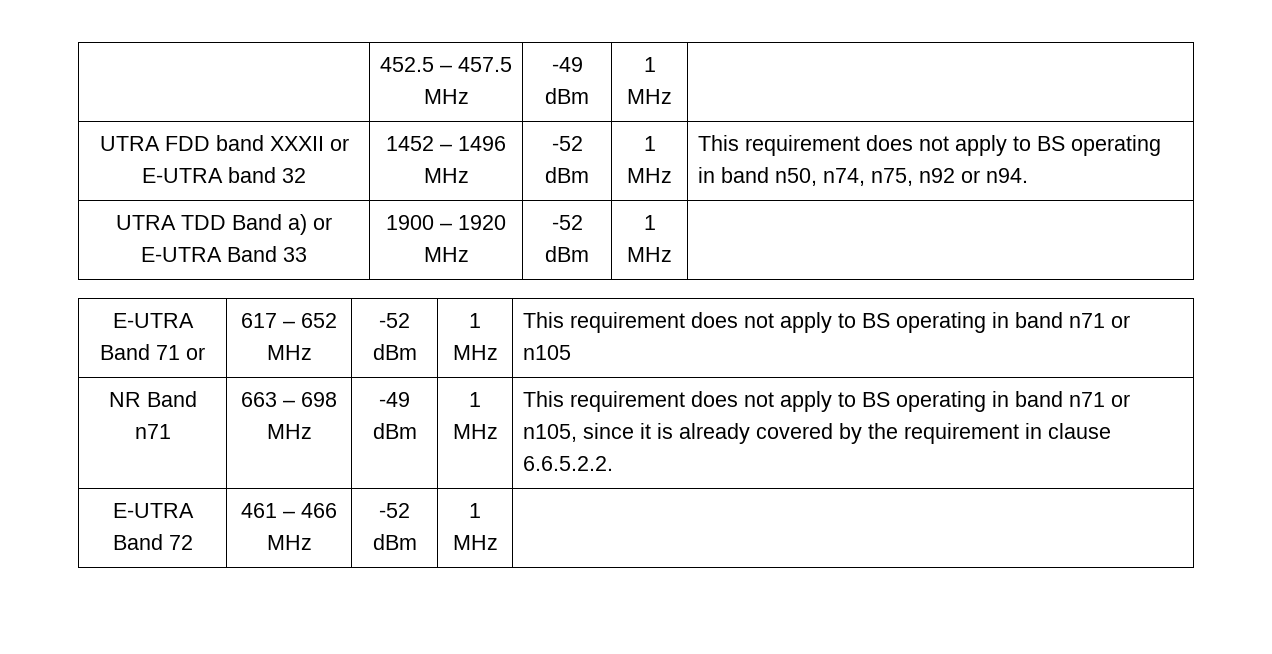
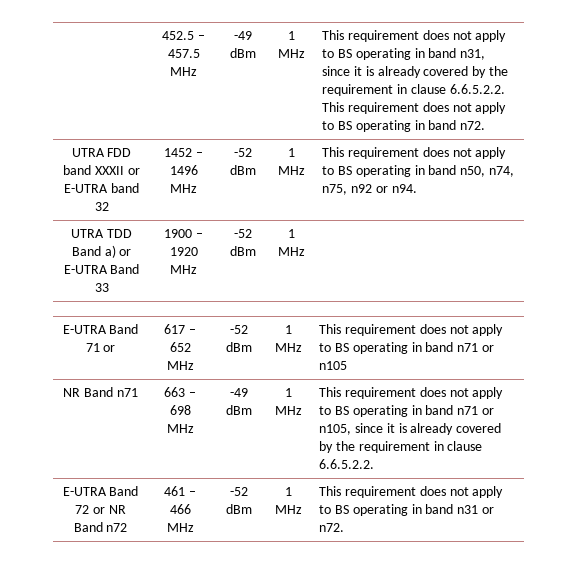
(672, 96) none -> [322,30,507,42] [322,48,486,60] [322,66,508,78] [322,84,505,96] [322,102,507,114] [322,120,486,132] This requirement does not apply to BS operating in band n31, since it is already covered by the requirement in clause 6.6.5.2.2. This requirement does not apply to BS operating in band n72.
(193, 542) none -> [93,505,126,514] [73,522,128,532] or NR Band n72
(498, 542) none -> [319,486,504,498] [319,504,494,516] [319,523,345,532] This requirement does not apply to BS operating in band n31 or n72.

